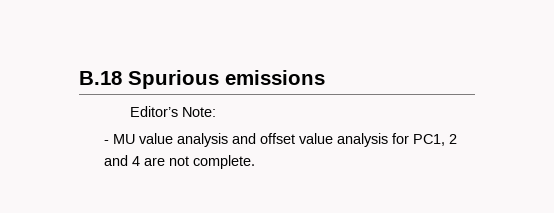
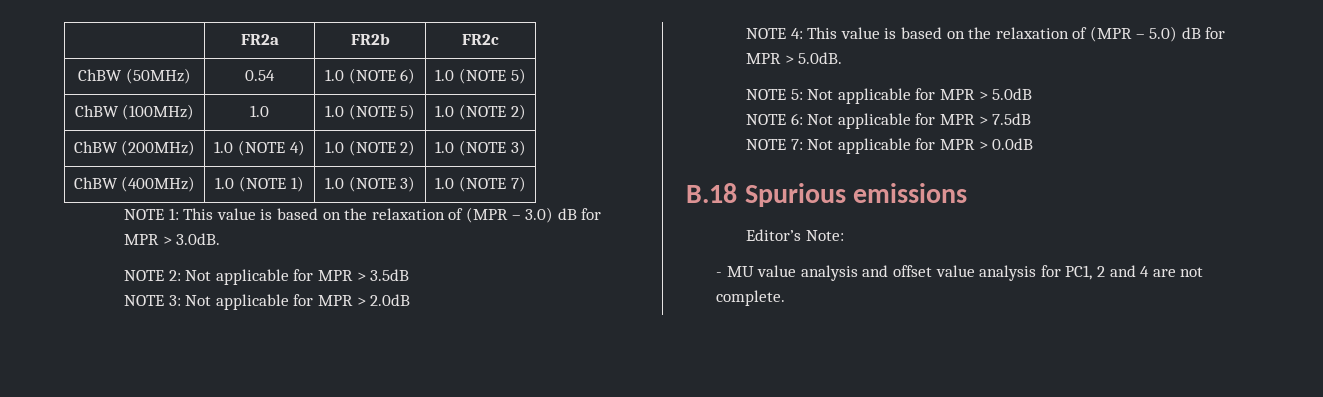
(79, 78) none -> [240,34,279,45] [350,33,390,45] [462,34,499,45] [78,68,191,84] [245,70,275,81] [324,68,416,84] [435,68,526,84] [74,104,195,120] [250,105,269,117] [324,104,416,120] [435,104,526,120] [73,140,196,156] [214,140,305,156] [324,140,416,156] [435,140,526,156] [73,176,196,192] [215,176,304,192] [324,176,416,192] [435,176,526,192] [124,207,602,223] [124,233,221,245] [124,269,410,285] [124,294,411,310] [746,26,1226,42] [746,52,843,64] [746,88,1033,104] [746,113,1032,129] [746,138,1034,154] | FR2a | FR2b | FR2c // ChBW (50MHz) | 0.54 | 1.0 (NOTE 6) | 1.0 (NOTE 5) // ChBW (100MHz) | 1.0 | 1.0 (NOTE 5) | 1.0 (NOTE 2) // ChBW (200MHz) | 1.0 (NOTE 4) | 1.0 (NOTE 2) | 1.0 (NOTE 3) // ChBW (400MHz) | 1.0 (NOTE 1) | 1.0 (NOTE 3) | 1.0 (NOTE 7) // NOTE 1: This value is based on the relaxation of (MPR – 3.0) dB for MPR > 3.0dB. // NOTE 2: Not applicable for MPR > 3.5dB // NOTE 3: Not applicable for MPR > 2.0dB // NOTE 4: This value is based on the relaxation of (MPR – 5.0) dB for MPR > 5.0dB. // NOTE 5: Not applicable for MPR > 5.0dB // NOTE 6: Not applicable for MPR > 7.5dB // NOTE 7: Not applicable for MPR > 0.0dB //

